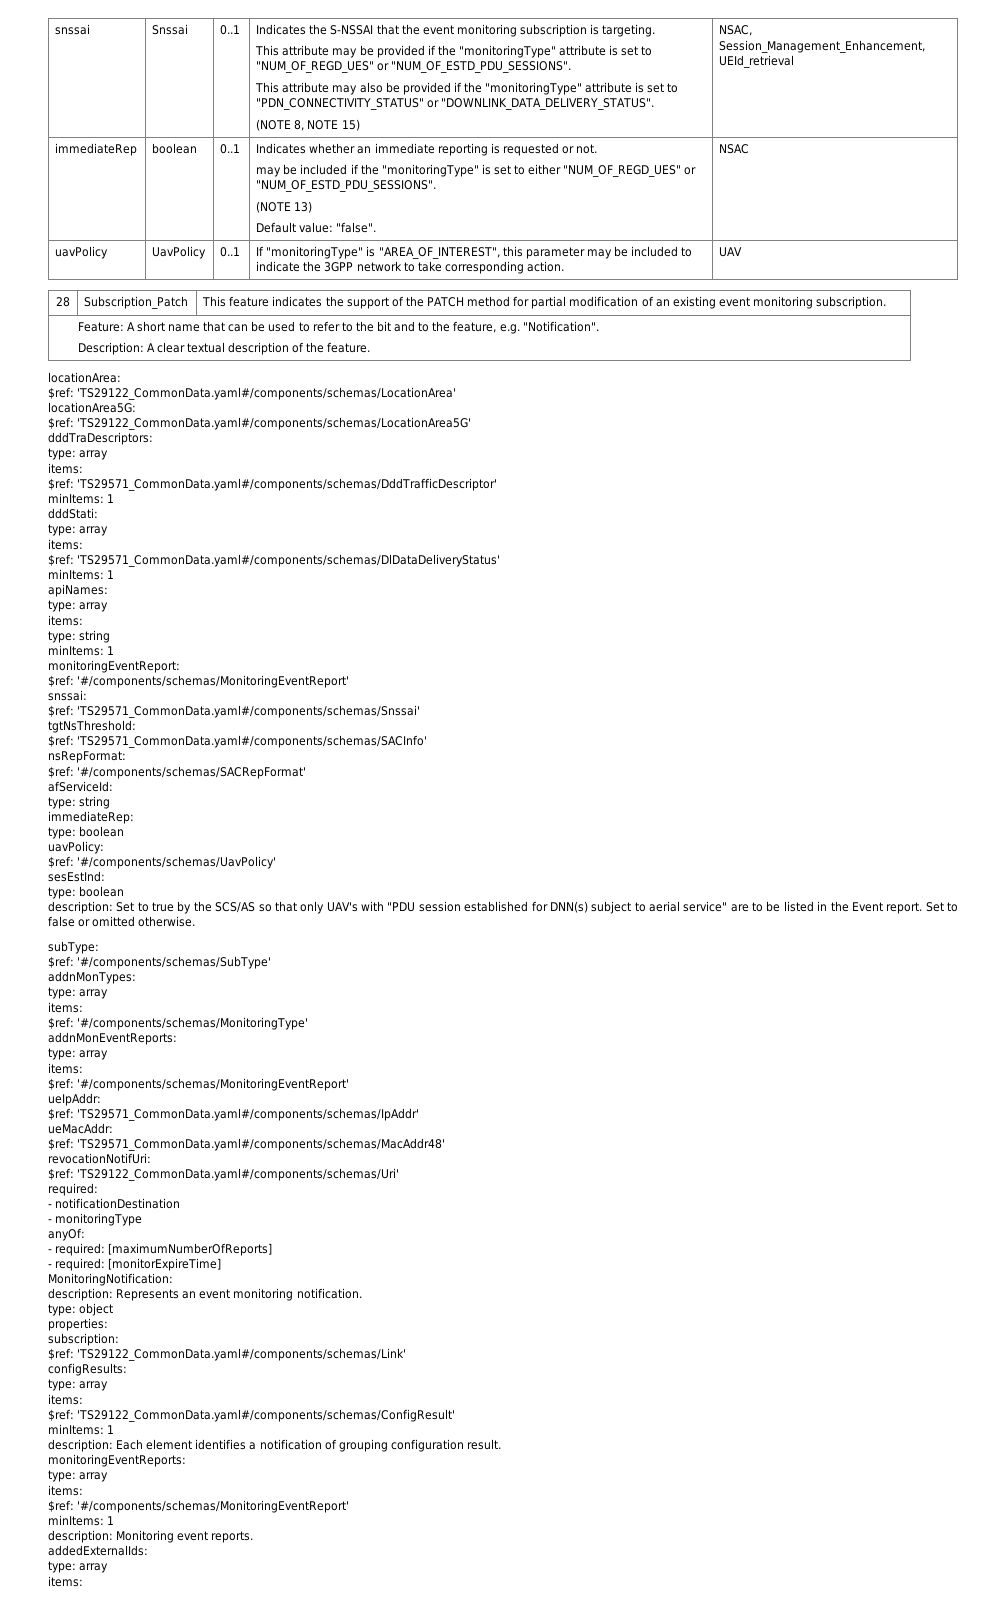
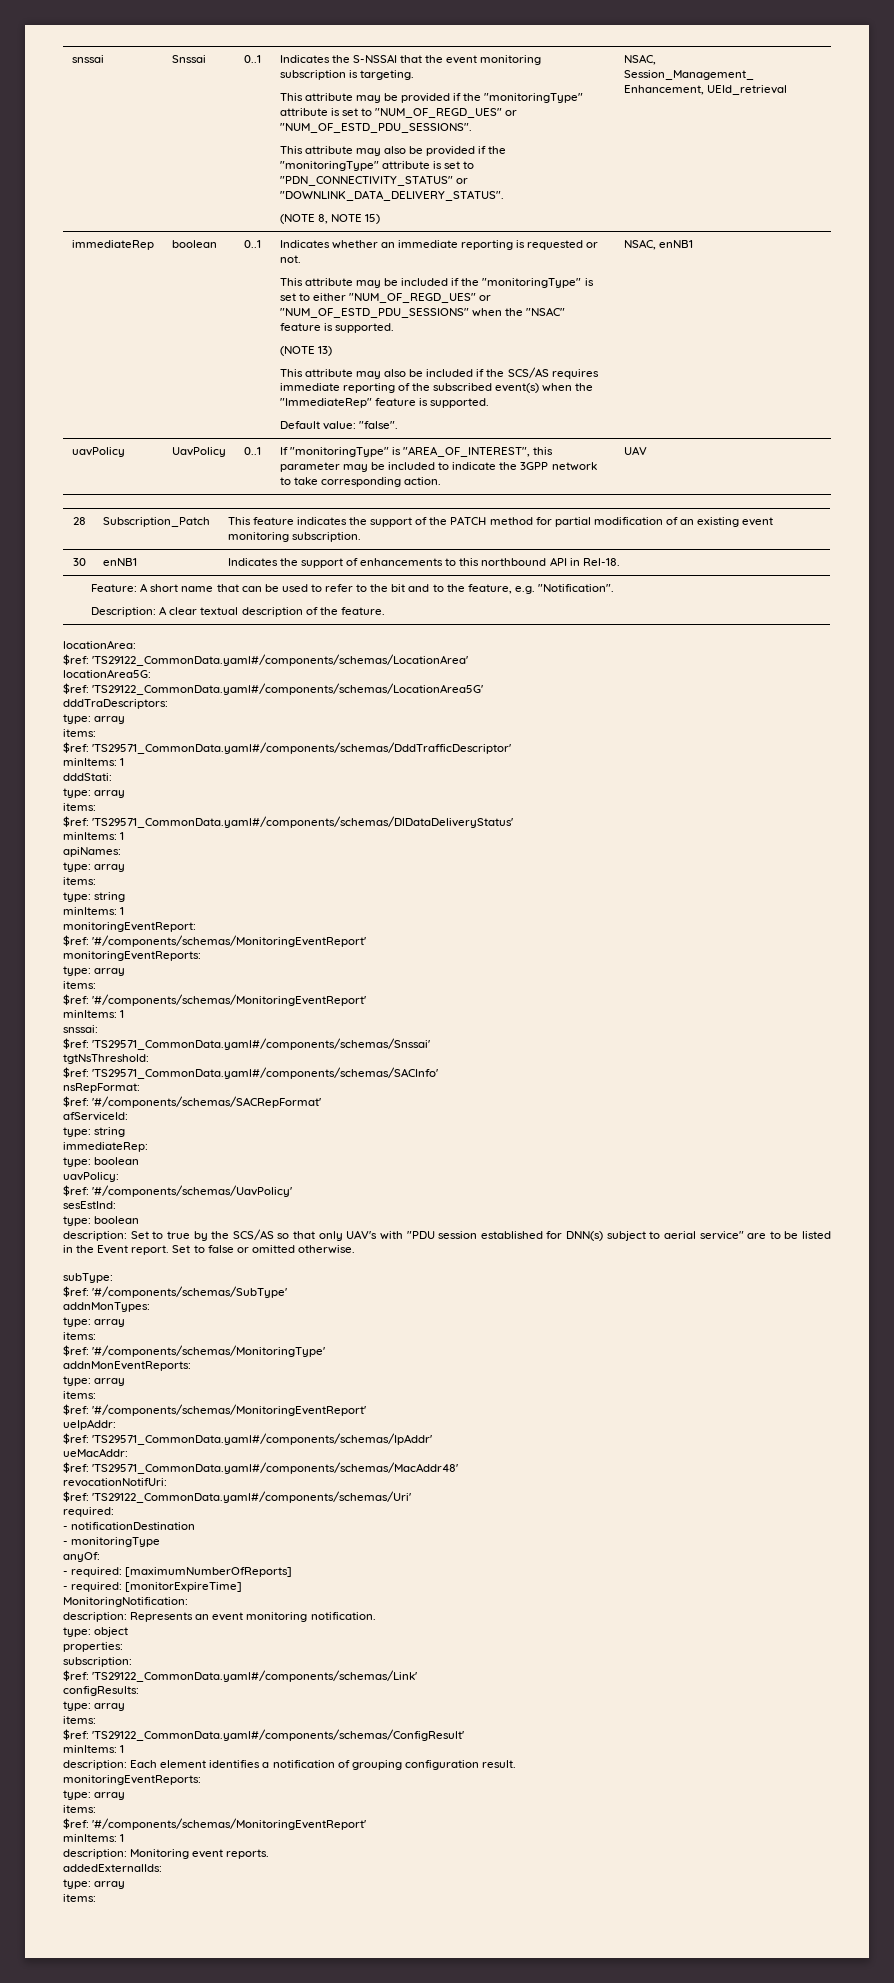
(598, 149) none -> [279,278,353,286] This attribute
[256,180,437,192] [256,201,313,213] "NUM_OF_ESTD_PDU_SESSIONS". // (NOTE 13) -> [279,307,566,318] [279,323,394,333] [279,346,332,356] [279,367,599,379] [279,383,594,393] [279,398,490,408] "NUM_OF_ESTD_PDU_SESSIONS" when the "NSAC" feature is supported. // (NOTE 13) // This attribute may also be included if the SCS/AS requires immediate reporting of the subscribed event(s) when the "ImmediateRep" feature is supported.
[719,144,750,154] NSAC -> [623,239,693,250] NSAC, enNB1
(887, 302) none -> [72,558,86,566] [102,558,137,566] [227,557,620,568] // 30 | enNB1 | Indicates the support of enhancements to this northbound API in Rel-18.
(350, 681) none -> [63,951,201,961] [63,966,126,976] [63,981,96,989] [63,994,367,1006] [63,1010,125,1018] // monitoringEventReports: // type: array // items: // $ref: '#/components/schemas/MonitoringEventReport' // minItems: 1

